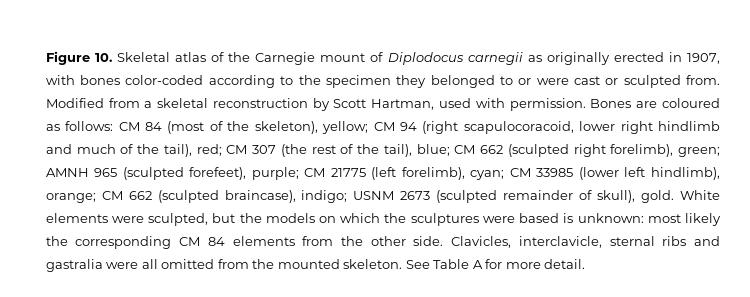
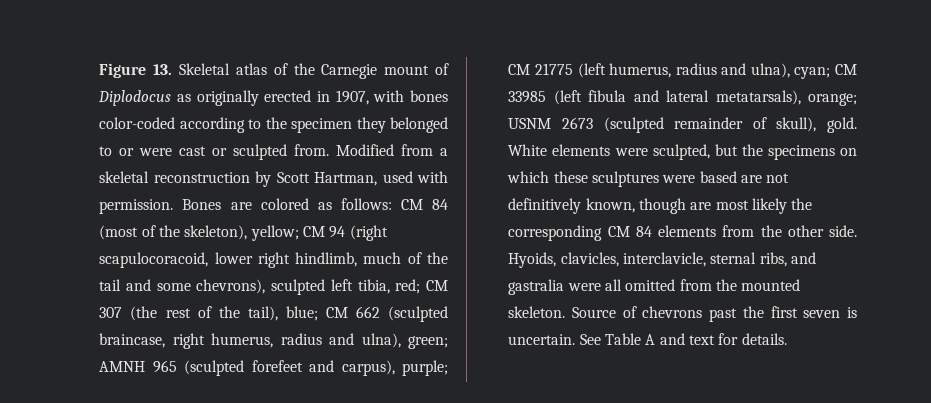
[94,53,112,62] 10. -> [153,64,173,75] 13.
[467,52,523,65] carnegii -> (172, 98) none
[662,98,720,108] coloured -> [260,198,309,210] colored
[657,121,720,131] [45,144,72,154] hindlimb and -> [295,252,358,267] hindlimb,
[163,144,192,157] tail), -> [99,279,390,295] tail and some chevrons), sculpted left tibia,
[573,144,674,157] right forelimb), -> [99,333,401,349] braincase, right humerus, radius and ulna),
[189,167,247,180] forefeet), -> [251,360,395,376] forefeet and carpus),
[401,167,720,180] [45,190,348,203] forelimb), cyan; CM 33985 (lower left hindlimb), orange; CM 662 (sculpted braincase), indigo; -> [609,63,857,79] [508,90,857,106] humerus, radius and ulna), cyan; CM 33985 (left fibula and lateral metatarsals), orange;
[265,213,315,223] models -> [767,145,835,160] specimens
[384,213,407,223] the -> [553,171,588,183] these
[563,213,644,223] is unknown: -> [740,173,790,183] [508,198,712,214] are not definitively known, though are
[451,236,512,248] Clavicles, -> [508,252,619,268] Hyoids, clavicles,
[662,236,687,246] ribs -> [759,252,787,267] ribs,
[405,259,586,269] See Table A for more detail. -> [572,306,857,322] [508,333,787,345] Source of chevrons past the first seven is uncertain. See Table A and text for details.

